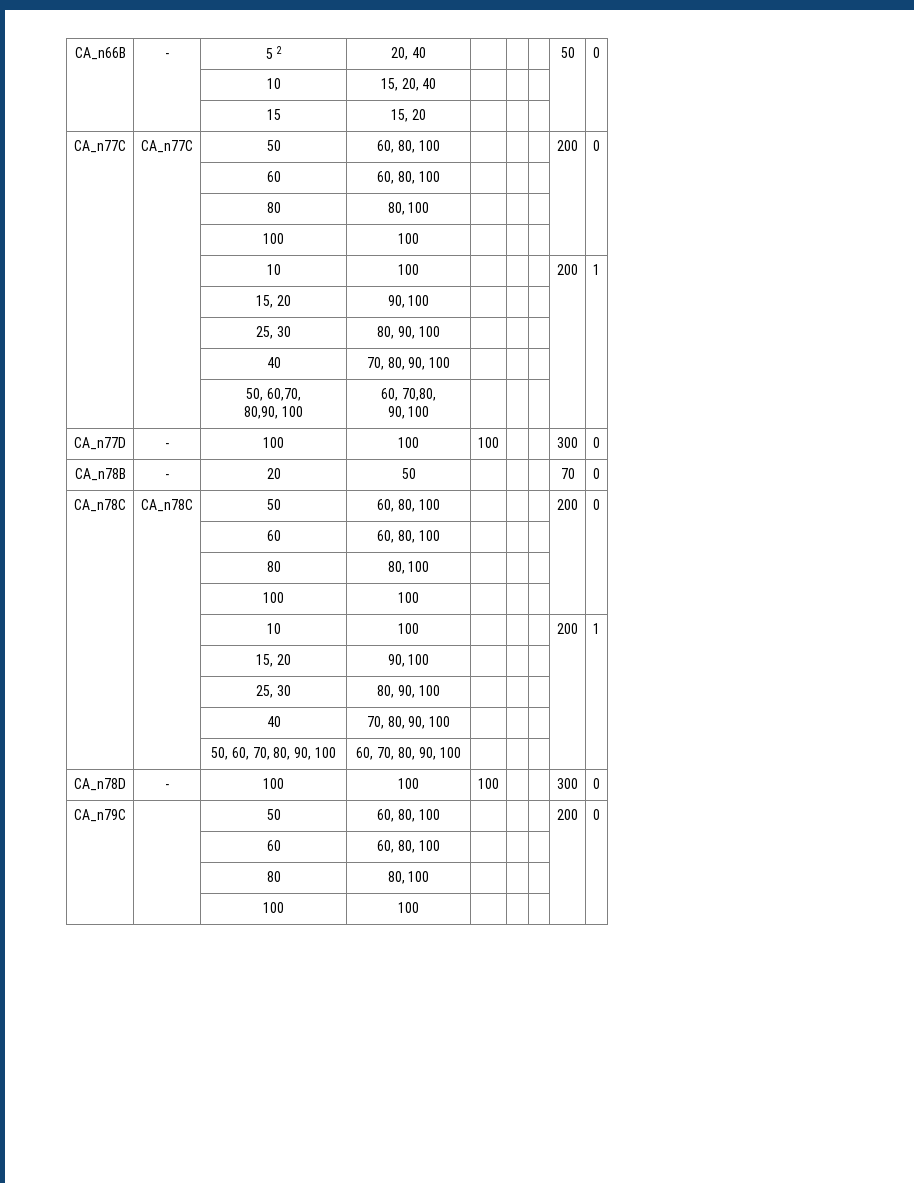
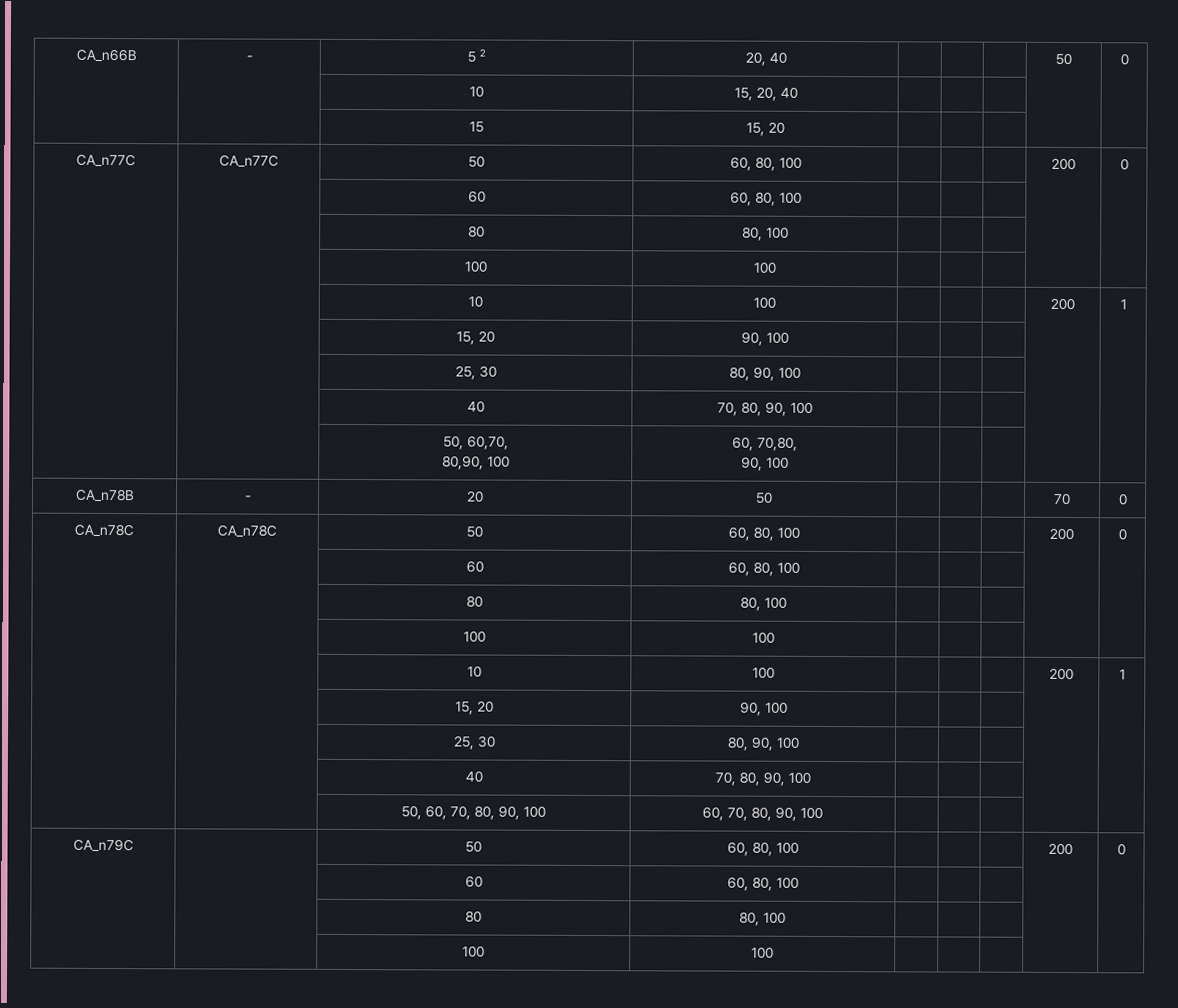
[74,437,126,450] [165,443,169,448] [263,437,284,448] [398,437,419,448] [478,437,499,448] [557,437,578,448] [593,437,600,448] // CA_n77D | - | 100 | 100 | 100 | | | 300 | 0 -> (789, 462) none
[74,778,126,791] [165,784,169,789] [263,778,284,789] [398,778,419,789] [478,778,499,789] [557,778,578,789] [593,778,600,789] // CA_n78D | - | 100 | 100 | 100 | | | 300 | 0 -> (824, 812) none

